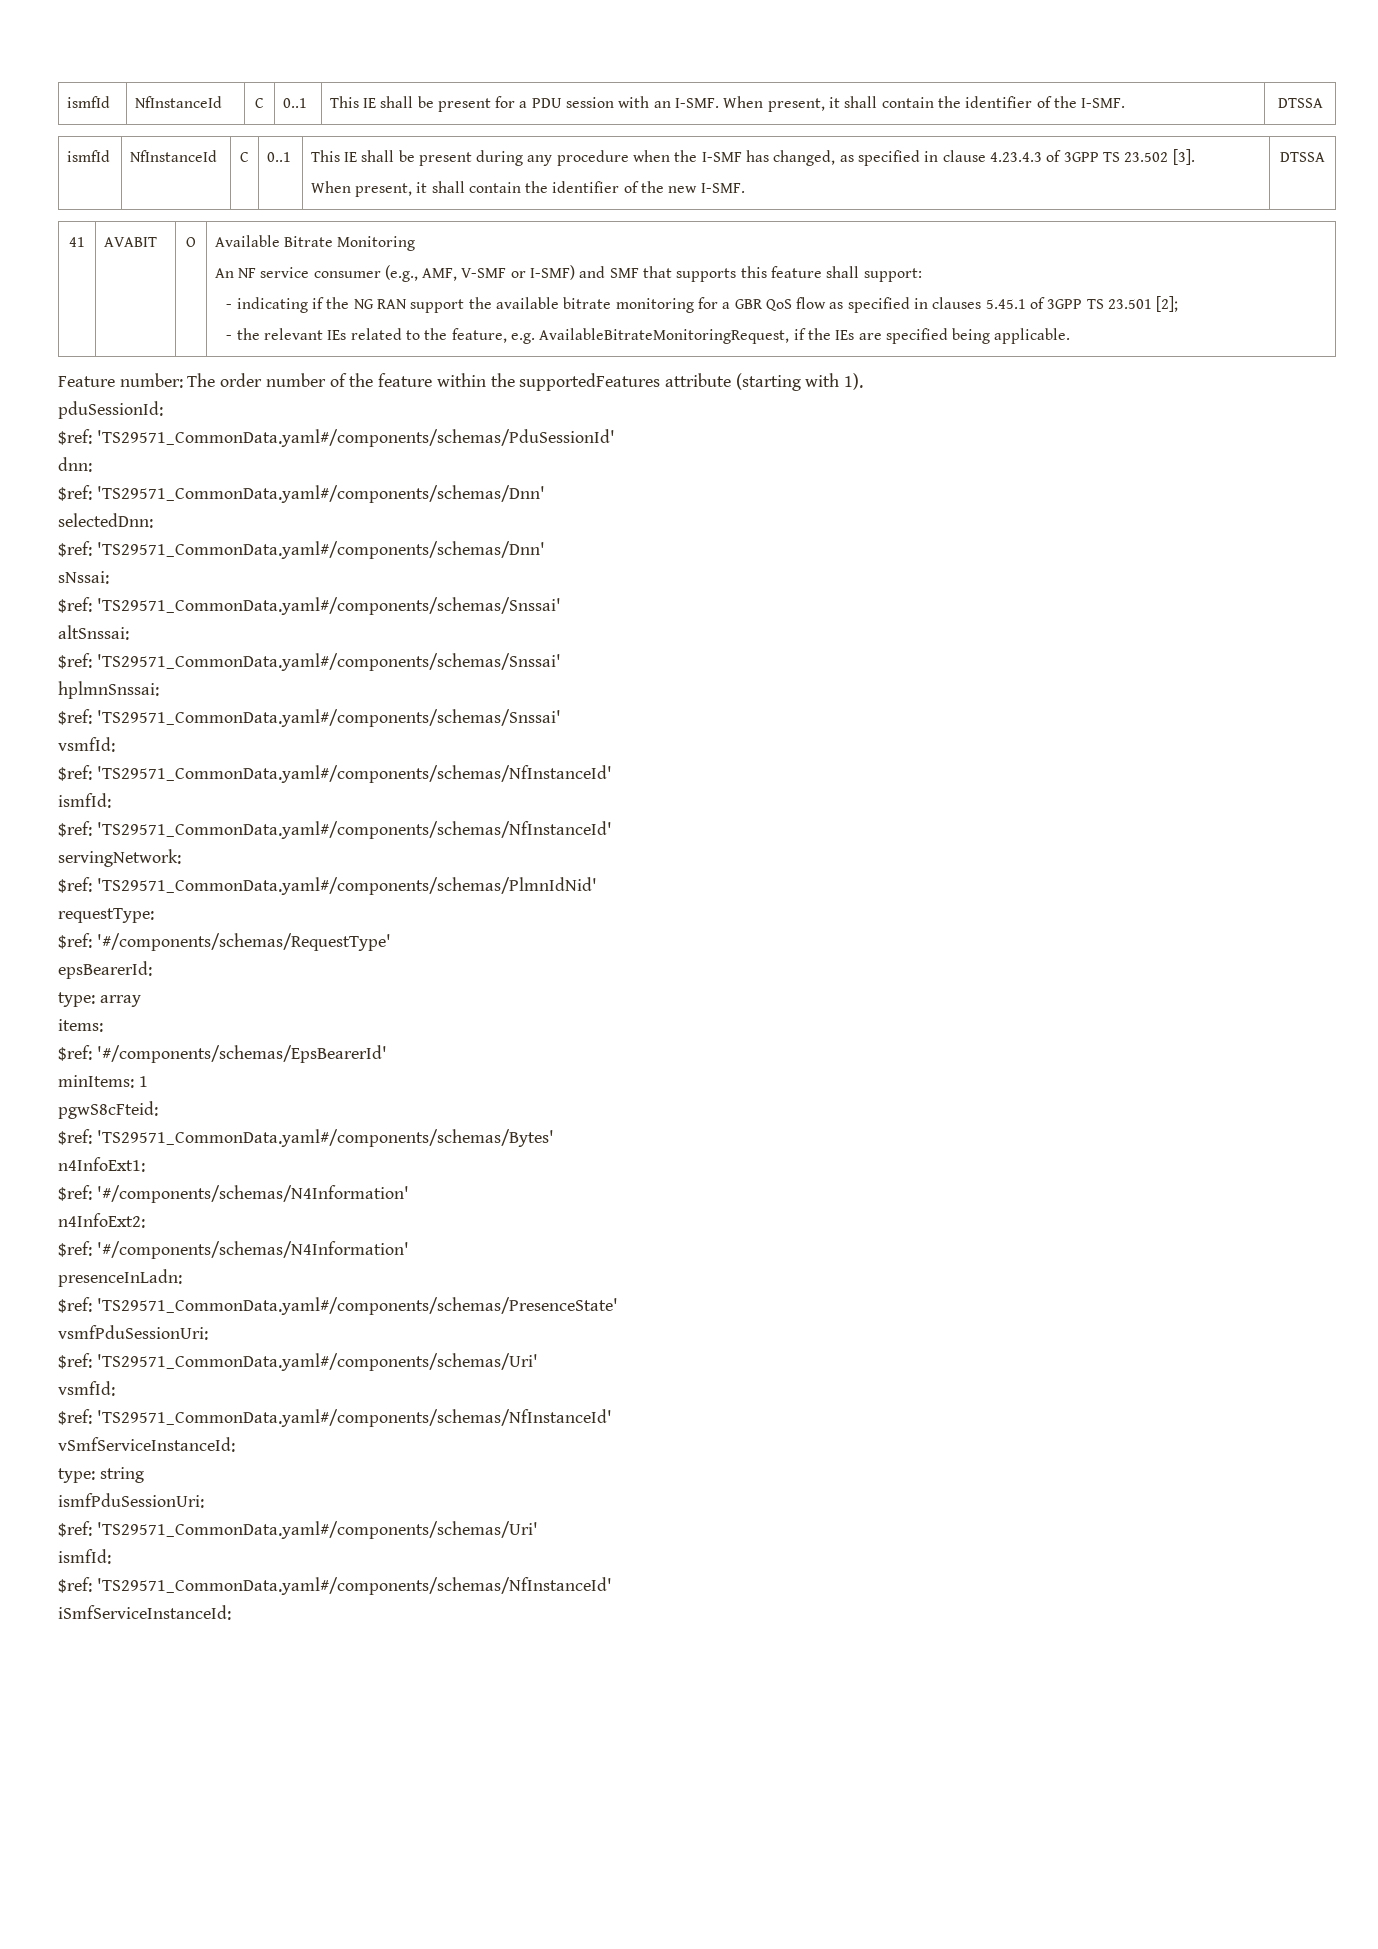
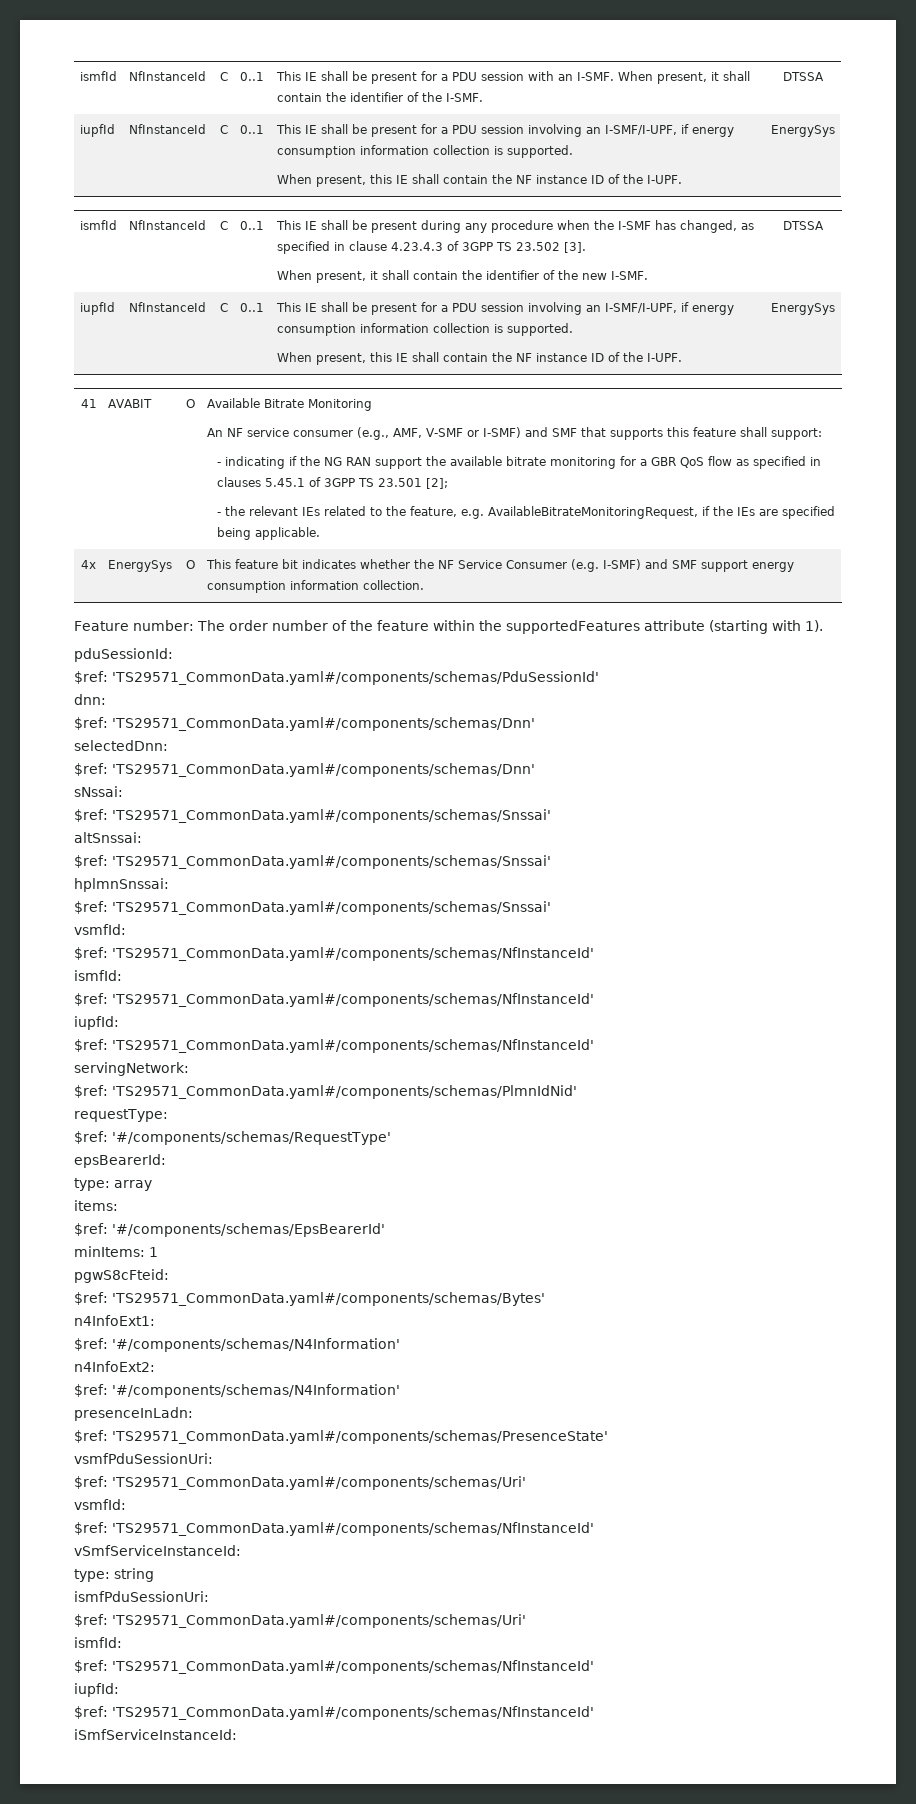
(1323, 103) none -> [79,124,115,137] [128,124,206,134] [220,125,228,134] [239,125,264,134] [275,124,734,137] [276,145,573,158] [276,174,682,187] [770,125,835,137] // iupfId | NfInstanceId | C | 0..1 | This IE shall be present for a PDU session involving an I-SMF/I-UPF, if energy consumption information collection is supported. // When present, this IE shall contain the NF instance ID of the I-UPF. | EnergySys
(1325, 157) none -> [79,302,115,315] [128,302,206,312] [220,303,228,312] [239,303,264,312] [275,302,734,315] [276,323,573,336] [276,352,682,365] [771,303,836,315] // iupfId | NfInstanceId | C | 0..1 | This IE shall be present for a PDU session involving an I-SMF/I-UPF, if energy consumption information collection is supported. // When present, this IE shall contain the NF instance ID of the I-UPF. | EnergySys
(1071, 336) none -> [81,560,96,569] [107,560,172,572] [186,560,195,569] [205,559,794,572] [206,580,424,593] // 4x | EnergySys | O | This feature bit indicates whether the NF Service Consumer (e.g. I-SMF) and SMF support energy consumption information collection.
(612, 830) none -> [74,1016,119,1030] [74,1039,594,1053] // iupfId: // $ref: 'TS29571_CommonData.yaml#/components/schemas/NfInstanceId'
(612, 1586) none -> [74,1683,119,1697] [74,1706,594,1720] // iupfId: // $ref: 'TS29571_CommonData.yaml#/components/schemas/NfInstanceId'

